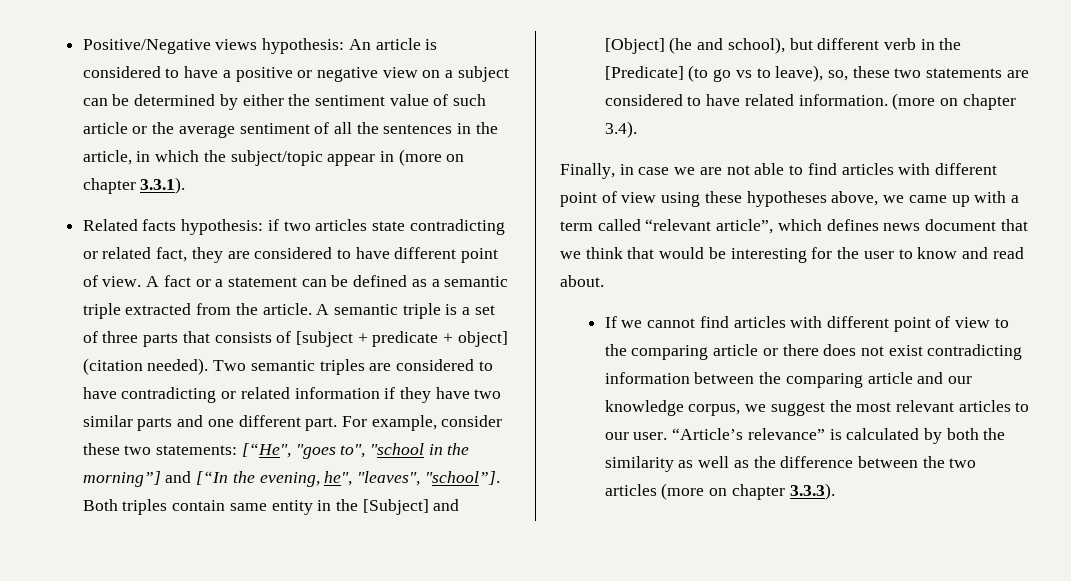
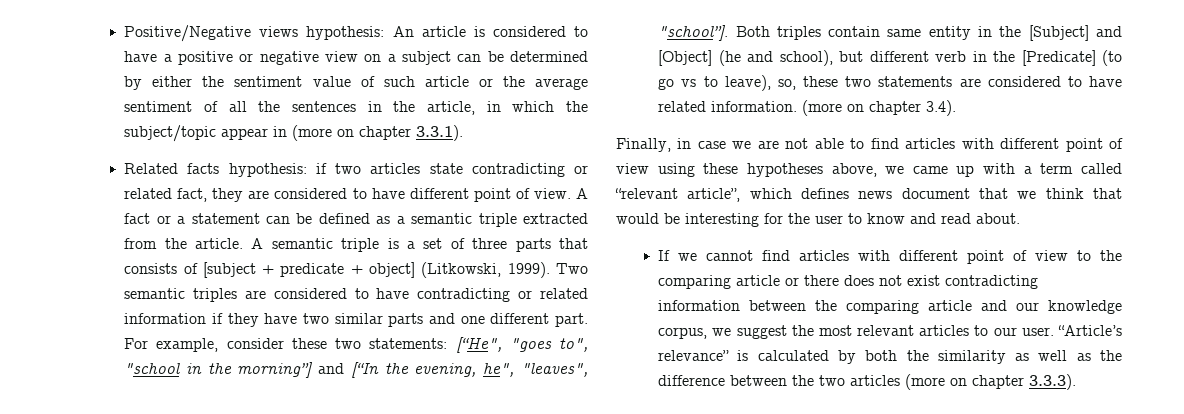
[82,358,209,375] (citation needed). -> [421,262,550,278] (Litkowski, 1999).

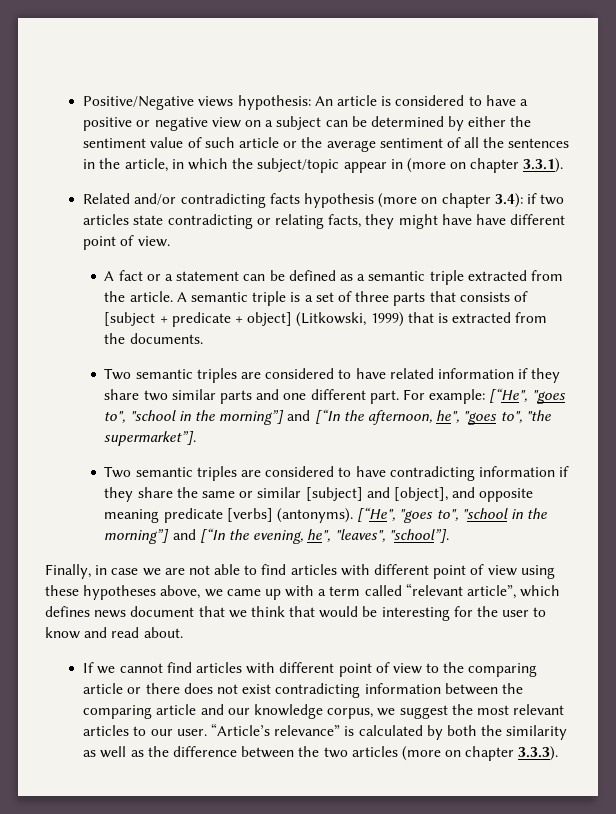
[187,163,307,177] facts hypothesis: -> [134,193,523,208] and/or contradicting facts hypothesis (more on chapter 3.4):
[124,188,367,202] related fact, they are considered to -> [275,214,472,229] relating facts, they might have
(571, 193) none -> (170, 241) //
[507,262,550,278] 1999). -> [370,312,548,327] [104,333,203,344] [104,368,561,383] [104,388,566,404] [104,409,551,425] [104,431,197,446] 1999) that is extracted from the documents. // Two semantic triples are considered to have related information if they share two similar parts and one different part. For example: [“He", "goes to", "school in the morning”] and [“In the afternoon, he", "goes to", "the supermarket”]. //
[518,288,588,299] [124,313,588,327] [124,338,448,352] or related information if they have two similar parts and one different part. For example, consider these two statements: -> [478,466,570,477] [104,487,534,502] [104,508,354,523] information if they share the same or similar [subject] and [object], and opposite meaning predicate [verbs] (antonyms).
[735,25,1122,41] [658,50,1122,66] [658,75,1122,91] [658,100,957,116] Both triples contain same entity in the [Subject] and [Object] (he and school), but different verb in the [Predicate] (to go vs to leave), so, these two statements are considered to have related information. (more on chapter 3.4). -> (449, 536) none

